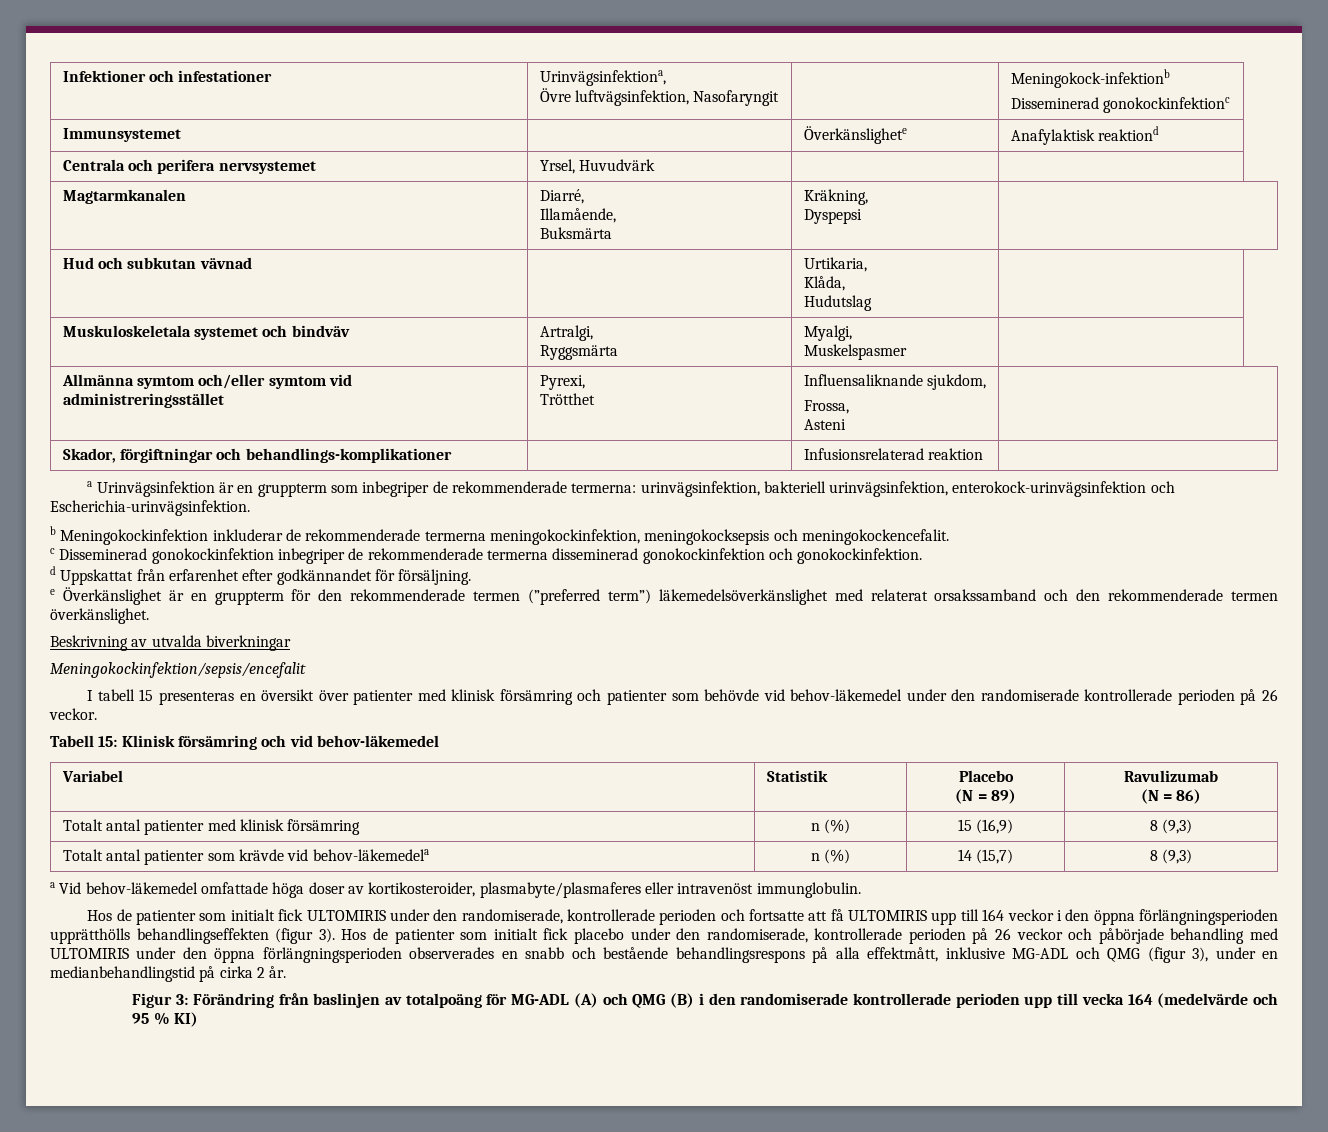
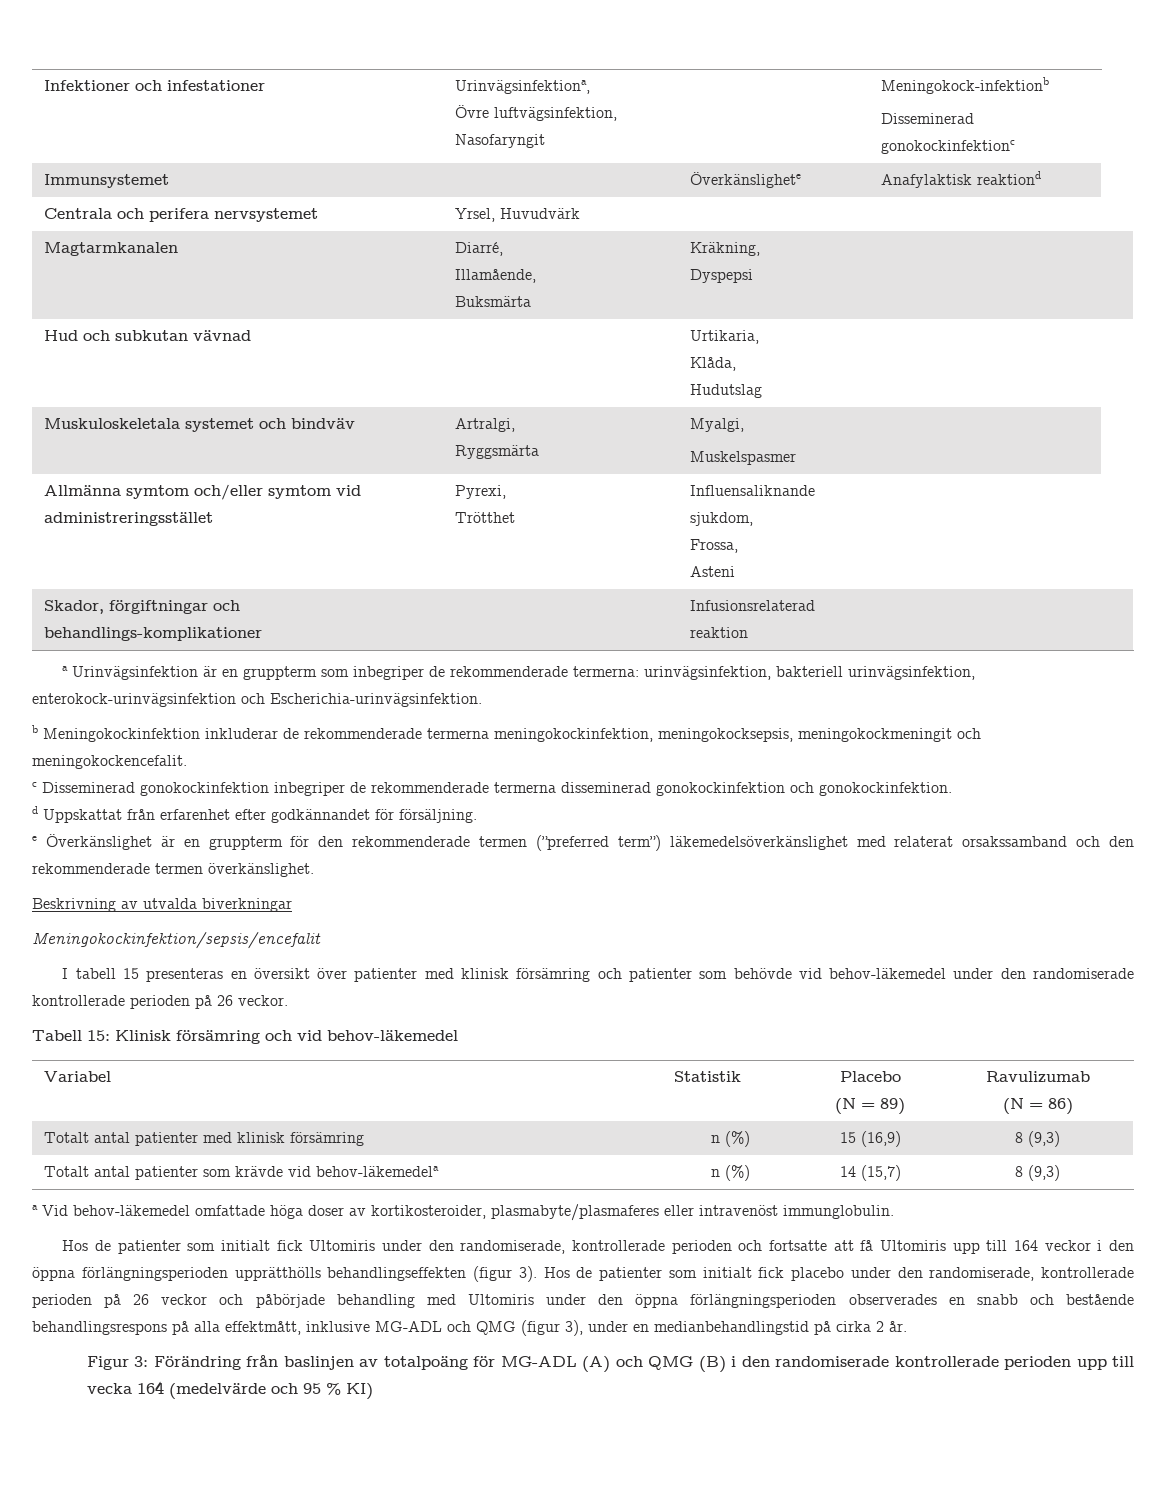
[644,529,770,545] meningokocksepsis -> [658,728,952,742] meningokocksepsis, meningokockmeningit
[306,910,386,921] ULTOMIRIS -> [309,1240,376,1251] Ultomiris
[848,910,928,921] ULTOMIRIS -> [879,1240,946,1251] Ultomiris
[50,948,129,959] ULTOMIRIS -> [467,1294,534,1305] Ultomiris

